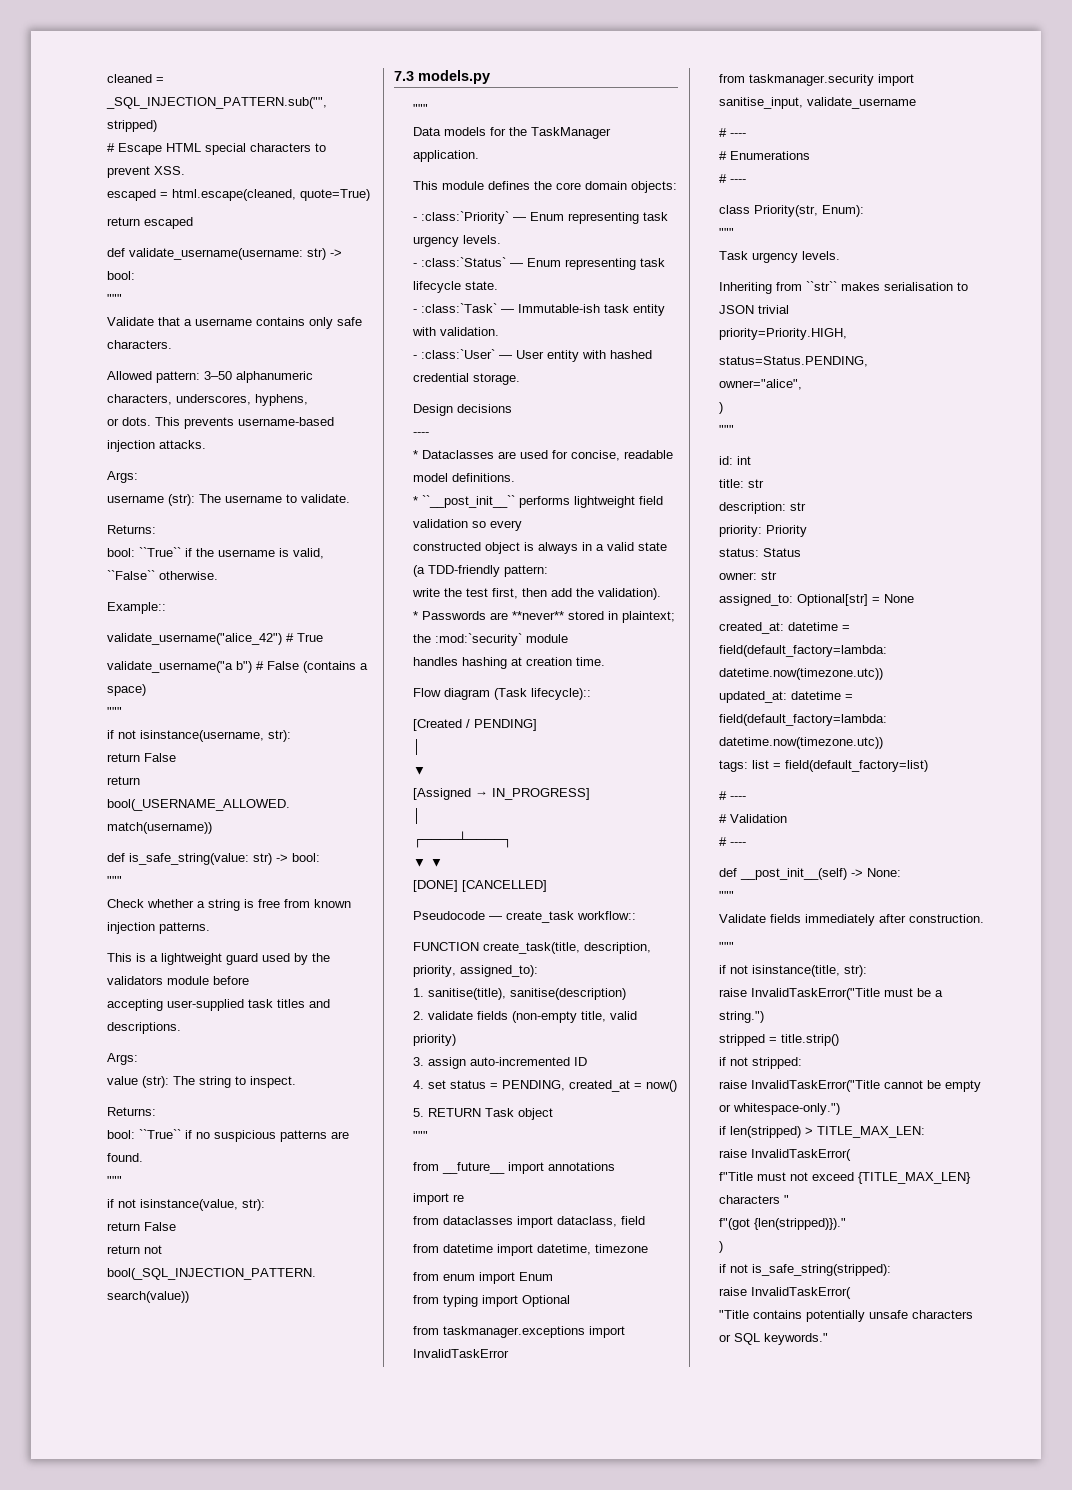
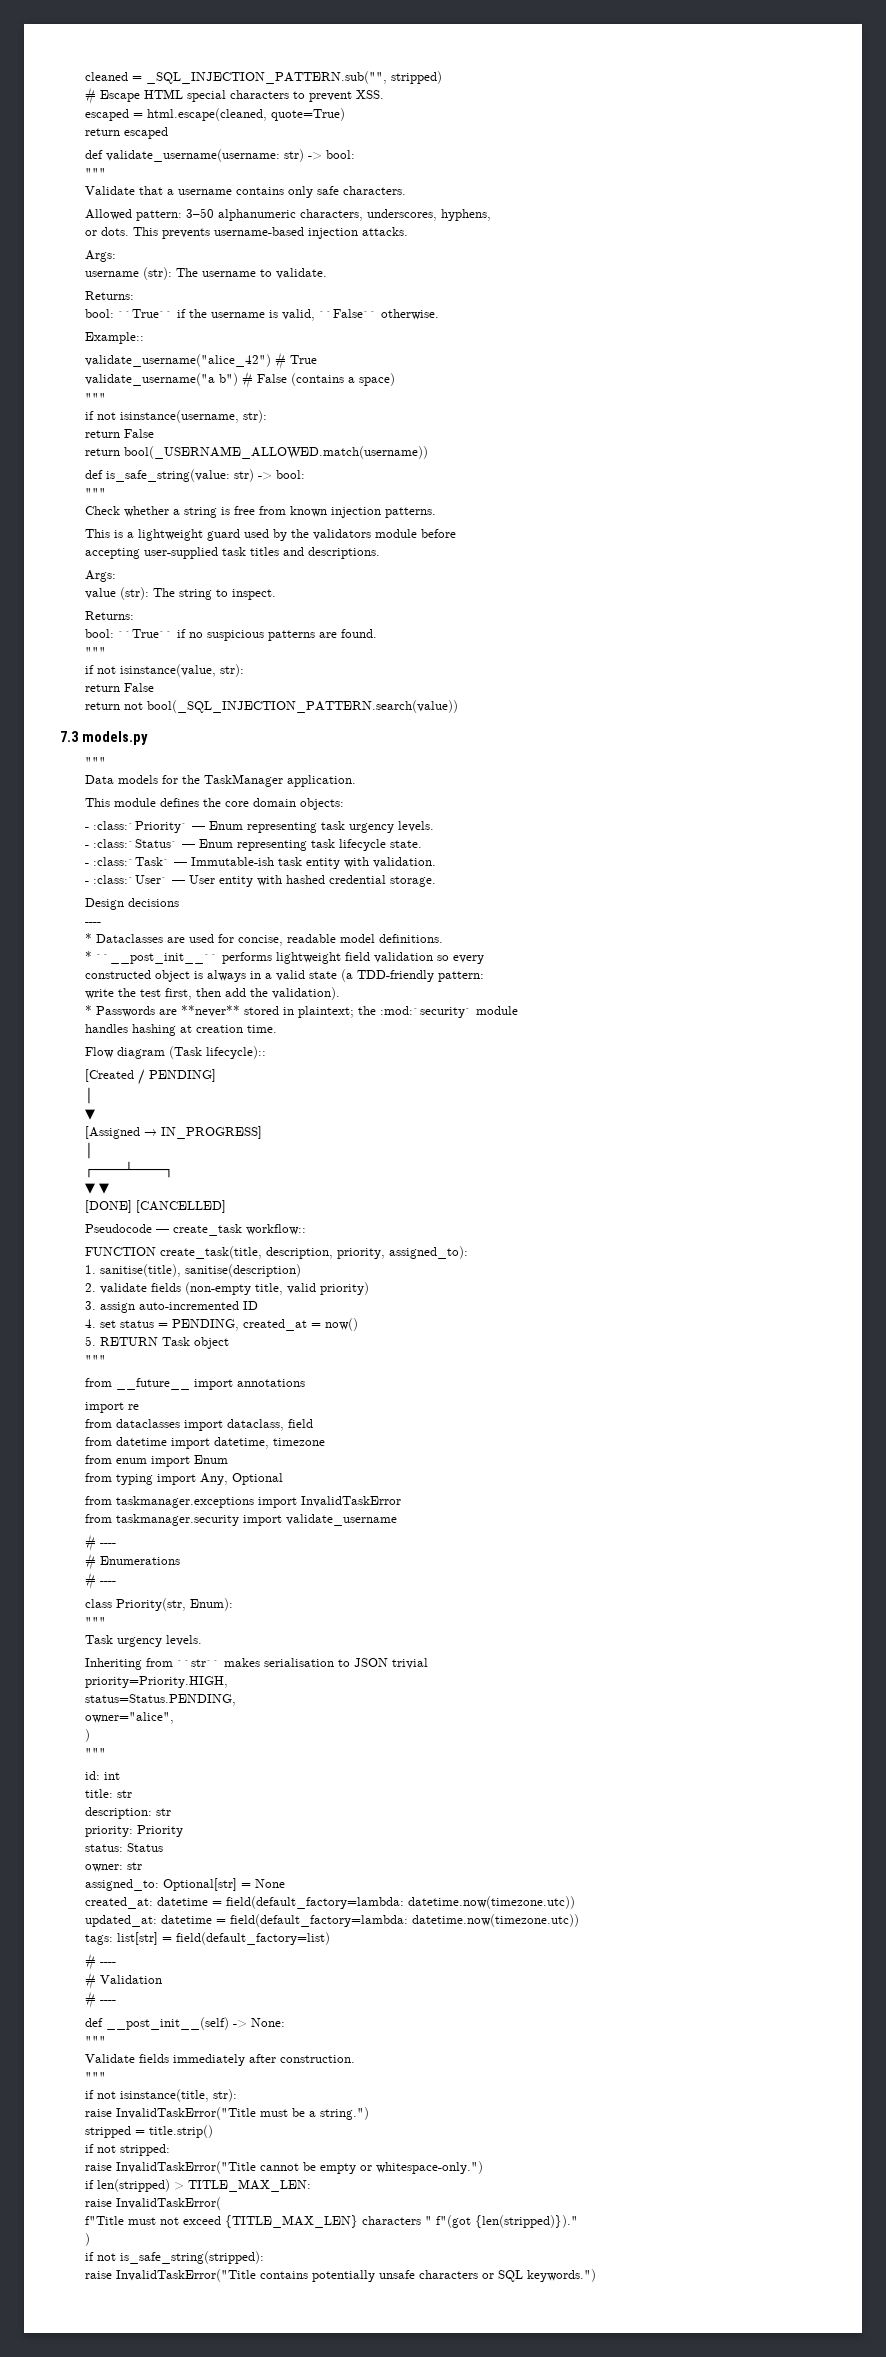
(518, 1301) none -> [200,1473,229,1485] Any,
[718,97,803,109] sanitise_input, -> (283, 1520) none
[751,760,769,769] list -> [117,1932,159,1945] list[str]
(789, 1199) // -> (433, 2220) none
[750,1287,851,1299] [718,1310,749,1319] InvalidTaskError( // "Title -> [116,2269,257,2282] InvalidTaskError("Title
[763,1333,828,1345] keywords." -> [527,2269,597,2282] keywords.")

